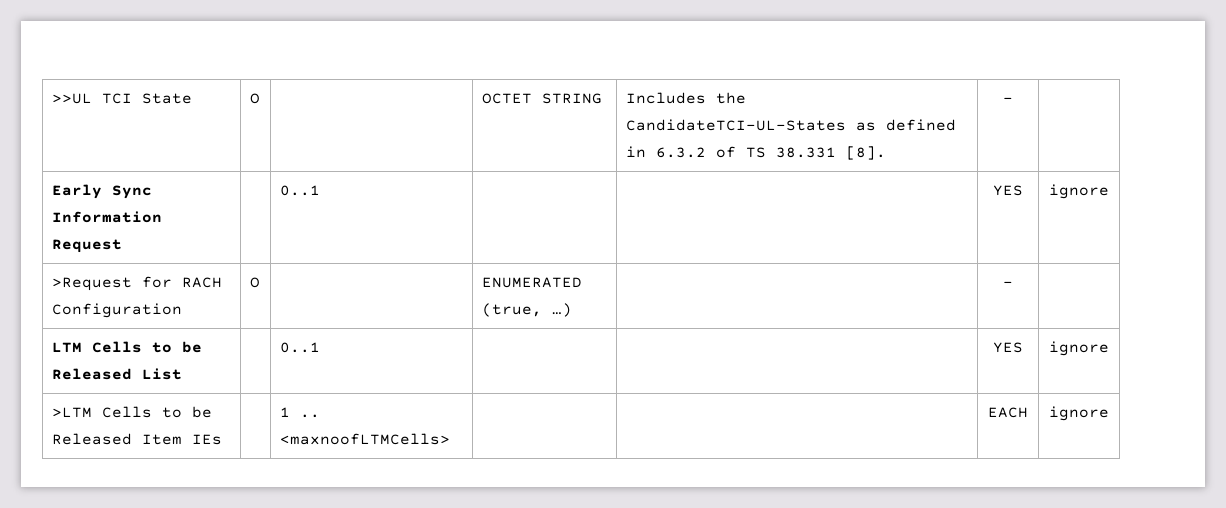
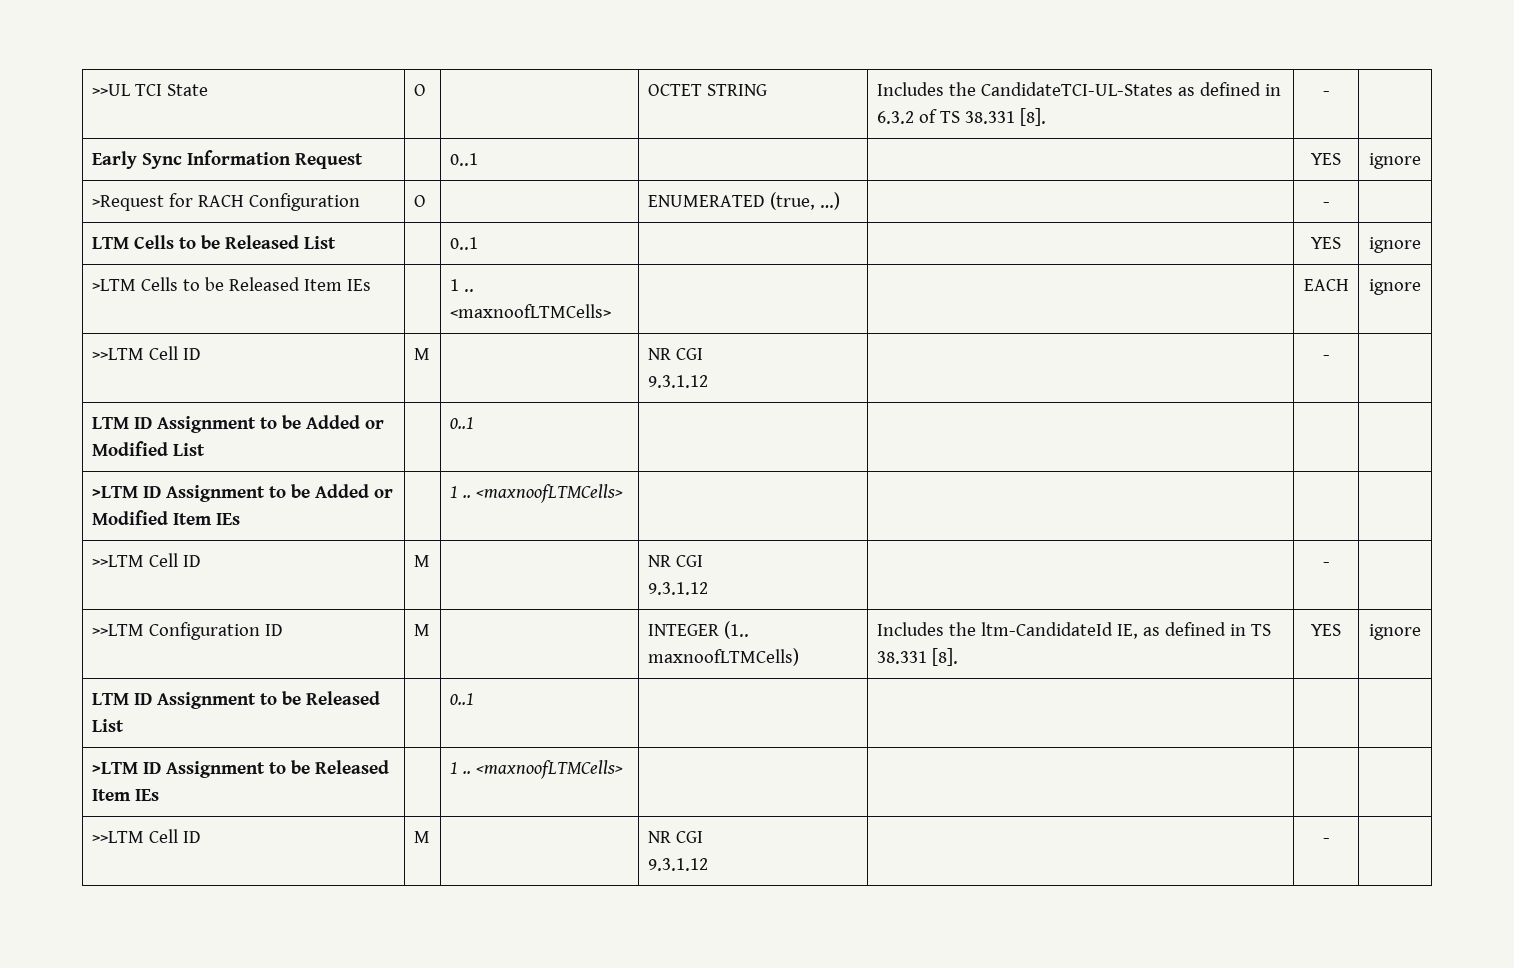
(1109, 413) none -> [91,346,201,360] [413,348,430,360] [647,348,703,360] [647,375,708,388] [1322,355,1330,360] [91,415,384,433] [91,441,205,456] [449,417,474,429] [91,484,393,502] [91,510,240,525] [449,484,623,503] [91,553,201,567] [413,555,430,567] [647,555,703,567] [647,582,708,595] [1322,562,1330,567] [91,622,283,640] [413,624,430,636] [647,621,749,639] [647,648,799,666] [876,622,1271,639] [876,648,958,666] [1311,624,1341,636] [1369,624,1421,640] [91,691,380,709] [91,719,124,732] [449,693,474,705] [91,760,389,778] [91,789,159,801] [449,760,623,779] [91,829,201,843] [413,831,430,843] [647,831,703,843] [647,858,708,871] [1322,838,1330,843] // >>LTM Cell ID | M | | NR CGI // 9.3.1.12 | | - | // LTM ID Assignment to be Added or Modified List | | 0..1 | | | | // >LTM ID Assignment to be Added or Modified Item IEs | | 1 .. <maxnoofLTMCells> | | | | // >>LTM Cell ID | M | | NR CGI // 9.3.1.12 | | - | // >>LTM Configuration ID | M | | INTEGER (1.. maxnoofLTMCells) | Includes the ltm-CandidateId IE, as defined in TS 38.331 [8]. | YES | ignore // LTM ID Assignment to be Released List | | 0..1 | | | | // >LTM ID Assignment to be Released Item IEs | | 1 .. <maxnoofLTMCells> | | | | // >>LTM Cell ID | M | | NR CGI // 9.3.1.12 | | - |

